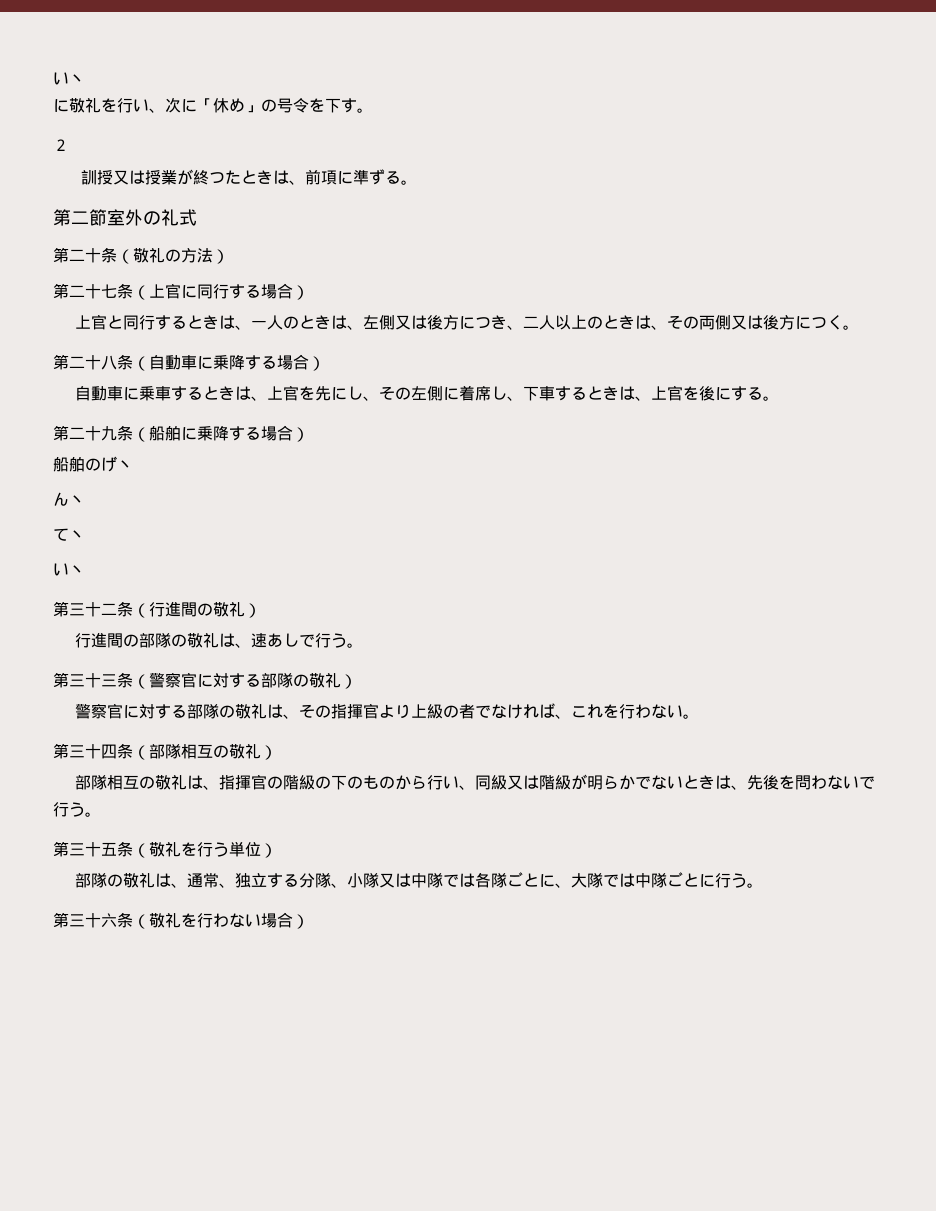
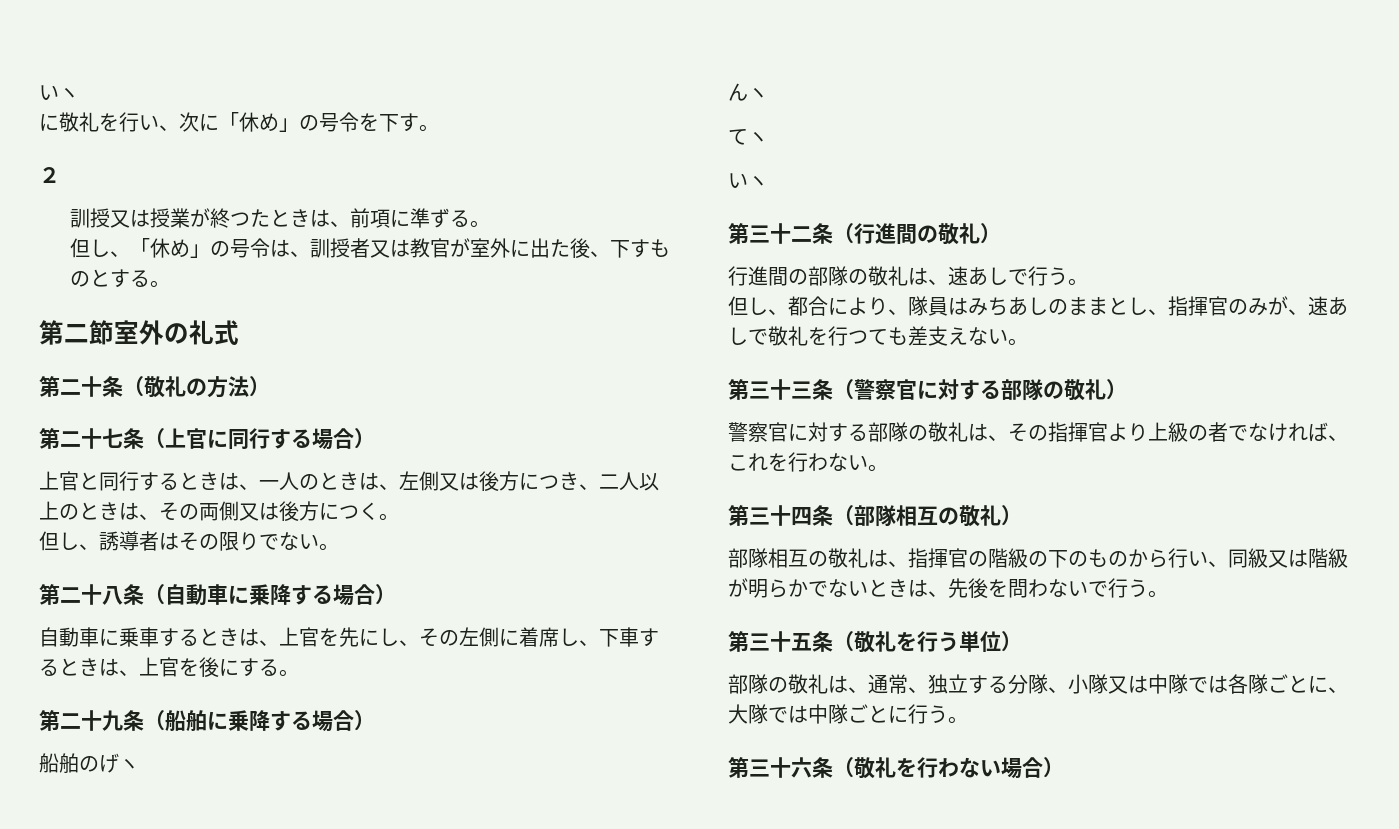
(417, 182) none -> [70,238,671,258] [70,269,171,288] // 但し、「休め」の号令は、訓授者又は教官が室外に出た後、下すものとする。
(859, 327) none -> [39,531,339,551] // 但し、誘導者はその限りでない。
(363, 645) none -> [728,296,1348,316] [728,326,1028,346] // 但し、都合により、隊員はみちあしのままとし、指揮官のみが、速あしで敬礼を行つても差支えない。

